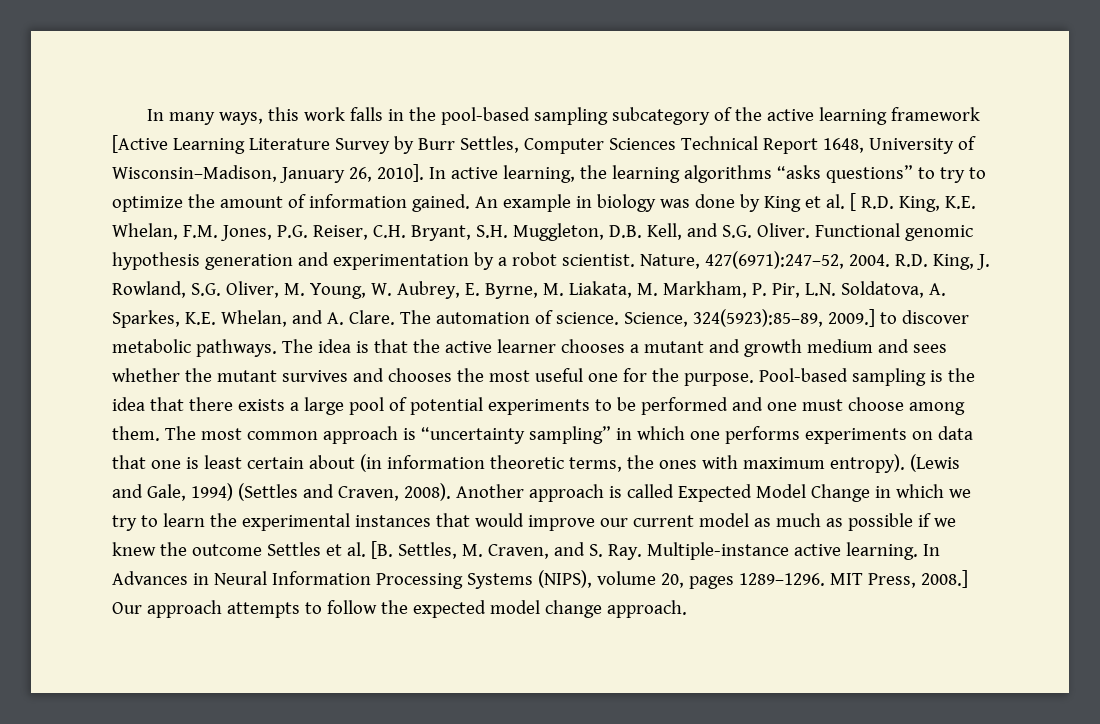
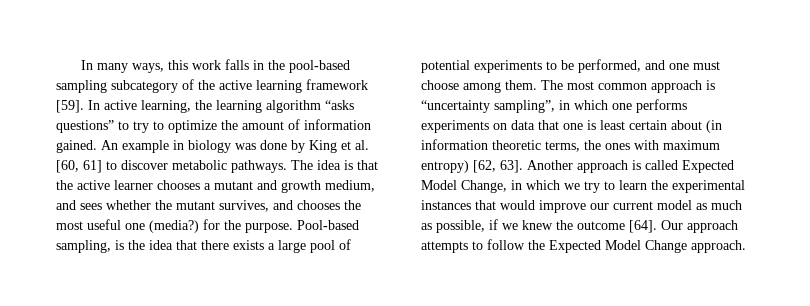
[112,135,976,154] [112,164,424,183] [Active Learning Literature Survey by Burr Settles, Computer Sciences Technical Report 1648, University of Wisconsin–Madison, January 26, 2010]. -> [56,100,84,113] [59].
[683,165,772,183] algorithms -> [266,100,321,113] algorithm
[849,193,976,212] [112,223,973,241] [112,251,990,270] [112,281,946,299] [112,309,875,328] [ R.D. King, K.E. Whelan, F.M. Jones, P.G. Reiser, C.H. Bryant, S.H. Muggleton, D.B. Kell, and S.G. Oliver. Functional genomic hypothesis generation and experimentation by a robot scientist. Nature, 427(6971):247–52, 2004. R.D. King, J. Rowland, S.G. Oliver, M. Young, W. Aubrey, E. Byrne, M. Liakata, M. Markham, P. Pir, L.N. Soldatova, A. Sparkes, K.E. Whelan, and A. Clare. The automation of science. Science, 324(5923):85–89, 2009.] -> [56,160,102,173] [60, 61]
[806,339,873,353] medium -> [325,180,375,192] medium,
[281,370,348,382] survives -> [219,200,269,212] survives,
(618, 377) none -> [149,220,199,233] (media?)
[851,368,926,386] sampling -> [56,240,111,253] sampling,
[640,397,728,415] performed -> [578,59,641,73] performed,
[528,426,611,444] sampling” -> [494,100,555,113] sampling”,
[829,454,960,473] [112,483,451,501] entropy). (Lewis and Gale, 1994) (Settles and Craven, 2008). -> [421,160,523,173] entropy) [62, 63].
[810,484,870,502] Change -> [461,180,507,193] Change,
[847,513,913,531] possible -> [436,220,485,233] possible,
[266,541,940,560] [112,570,968,589] Settles et al. [B. Settles, M. Craven, and S. Ray. Multiple-instance active learning. In Advances in Neural Information Processing Systems (NIPS), volume 20, pages 1289–1296. MIT Press, 2008.] -> [629,220,657,233] [64].
[412,600,602,618] expected model change -> [549,240,687,253] Expected Model Change

